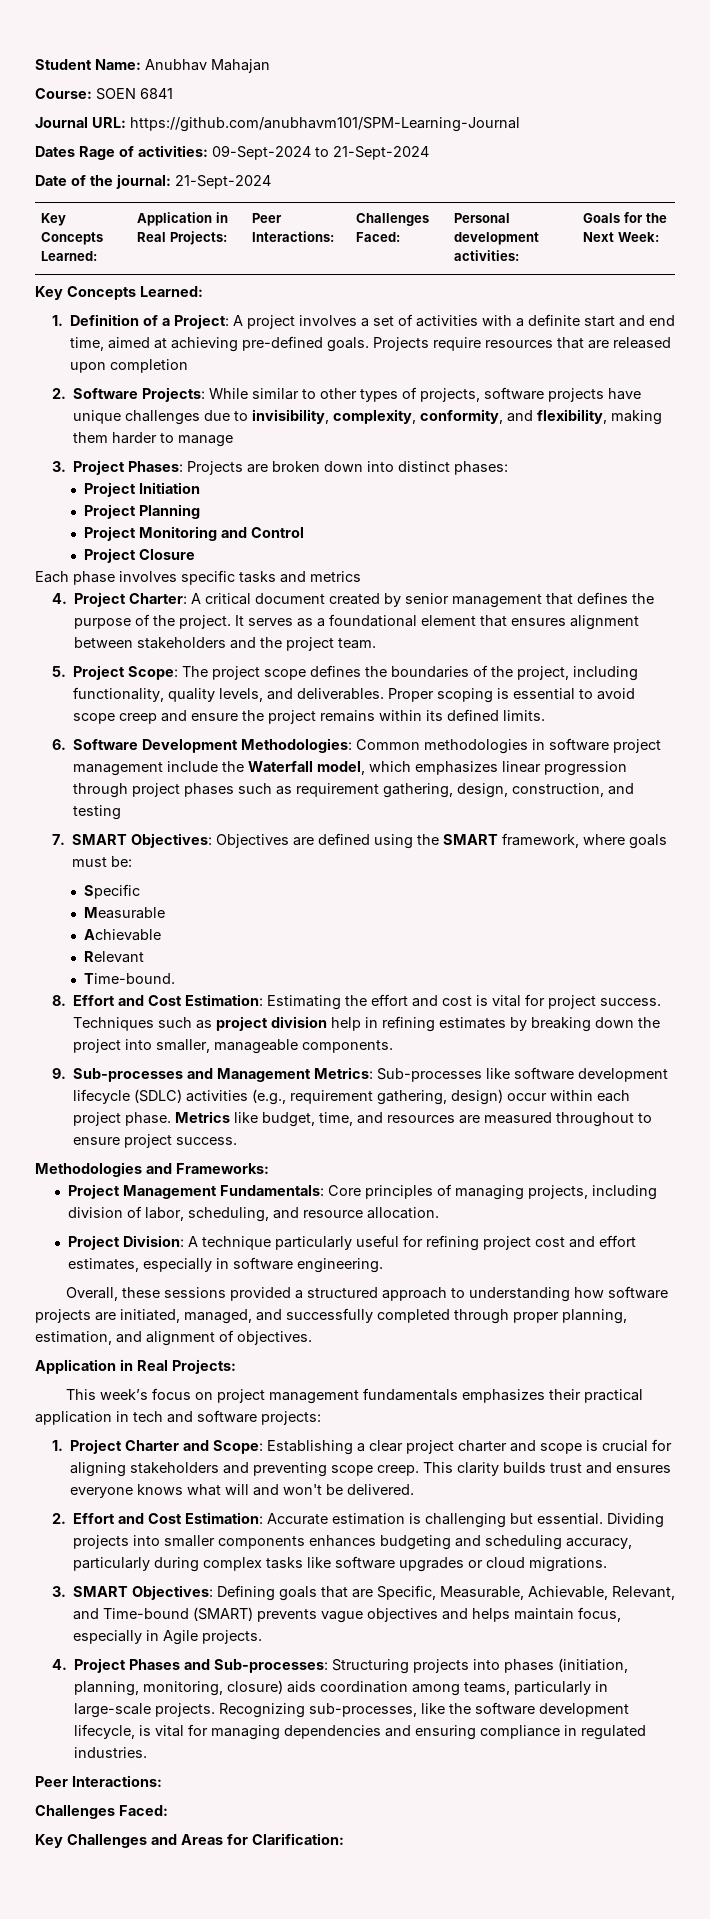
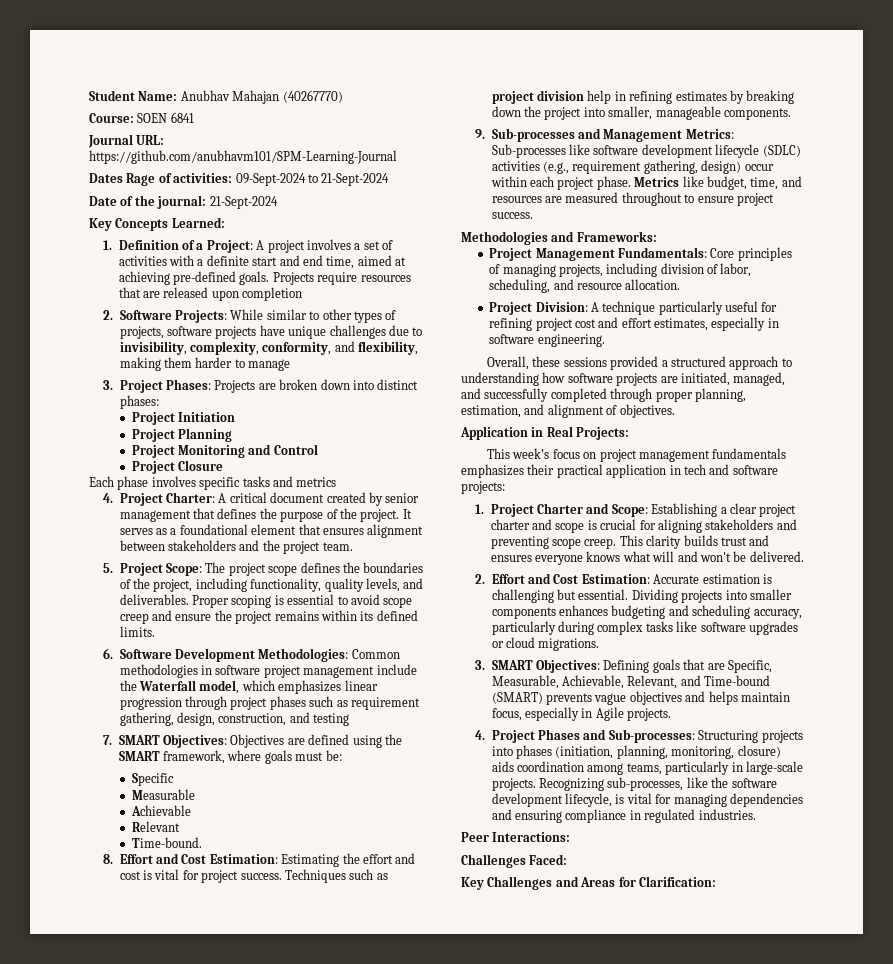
(270, 66) none -> [282,90,343,103] (40267770)
[41,213,67,226] [41,232,104,245] [41,251,98,261] [137,212,229,226] [137,231,228,245] [252,213,283,223] [252,231,335,242] [356,213,430,226] [356,232,401,242] [454,213,511,223] [454,232,540,245] [454,250,520,261] [583,212,668,223] [583,232,660,242] // Key Concepts Learned: | Application in Real Projects: | Peer Interactions: | Challenges Faced: | Personal development activities: | Goals for the Next Week: -> (278, 202) none

